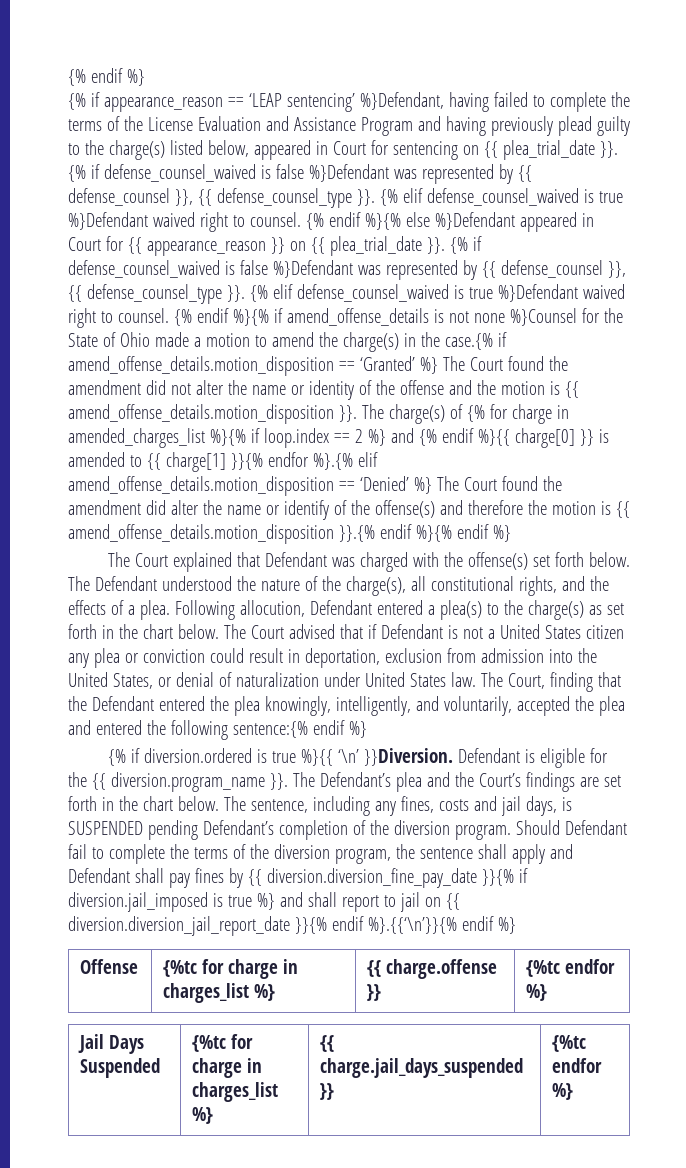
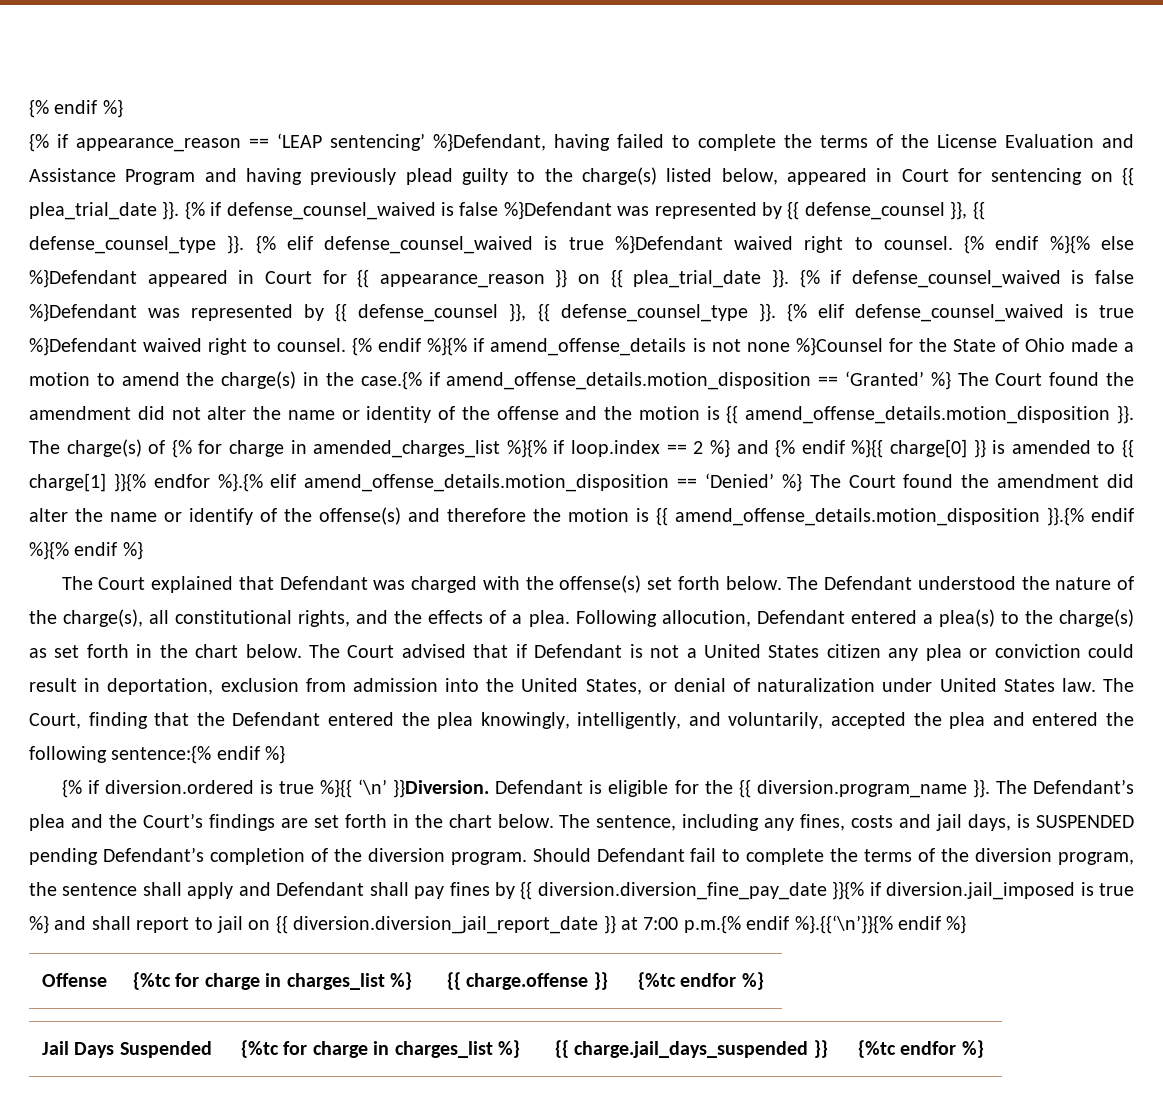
[294,917,327,934] }}{% -> [603,915,741,934] }} at 7:00 p.m.{%

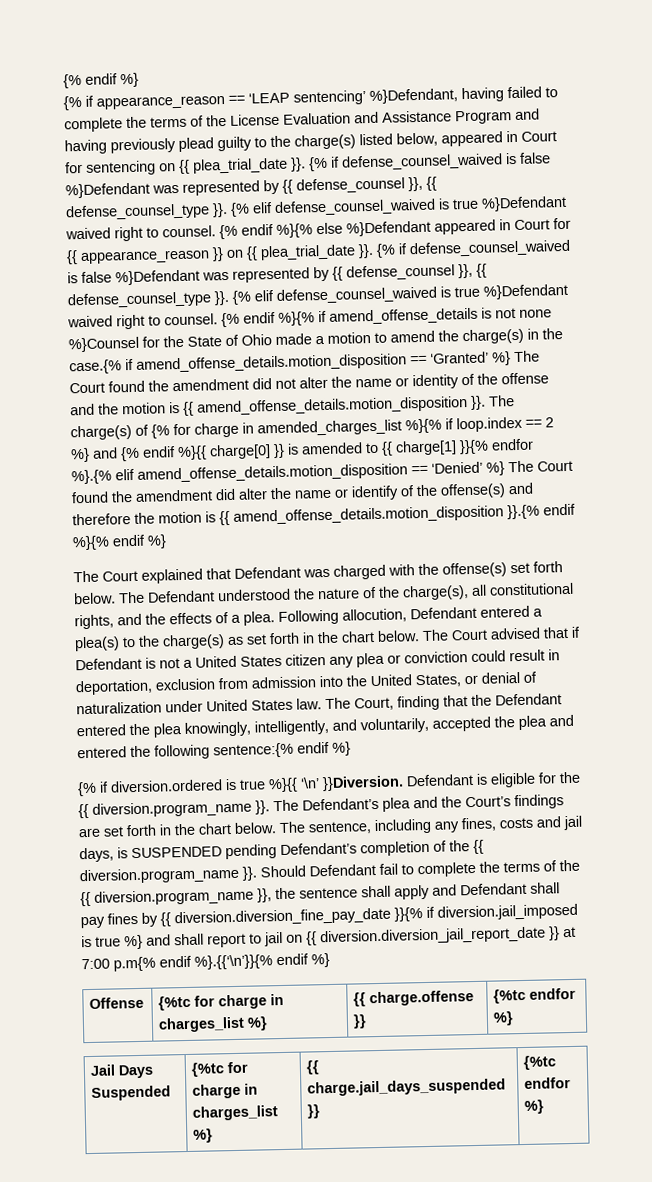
[367,848,527,865] diversion program. -> [473,839,484,854] [79,866,257,885] {{ diversion.program_name }}.
[975,848,1135,865] diversion program, -> [80,888,272,907] {{ diversion.program_name }},
[683,915,741,934] p.m.{% -> [113,956,156,972] p.m{%

